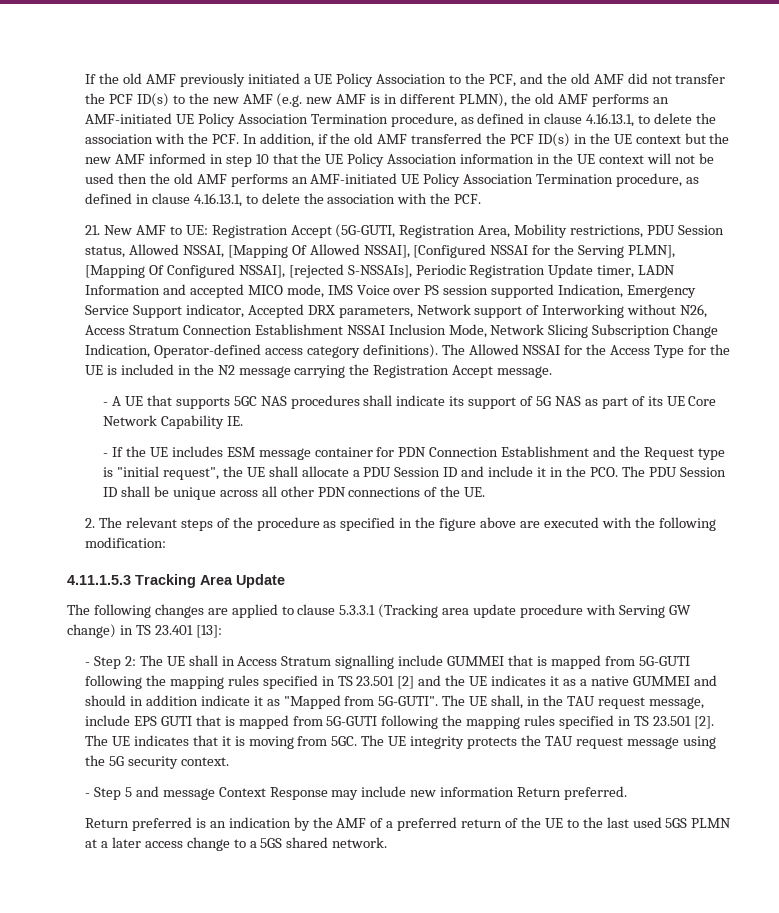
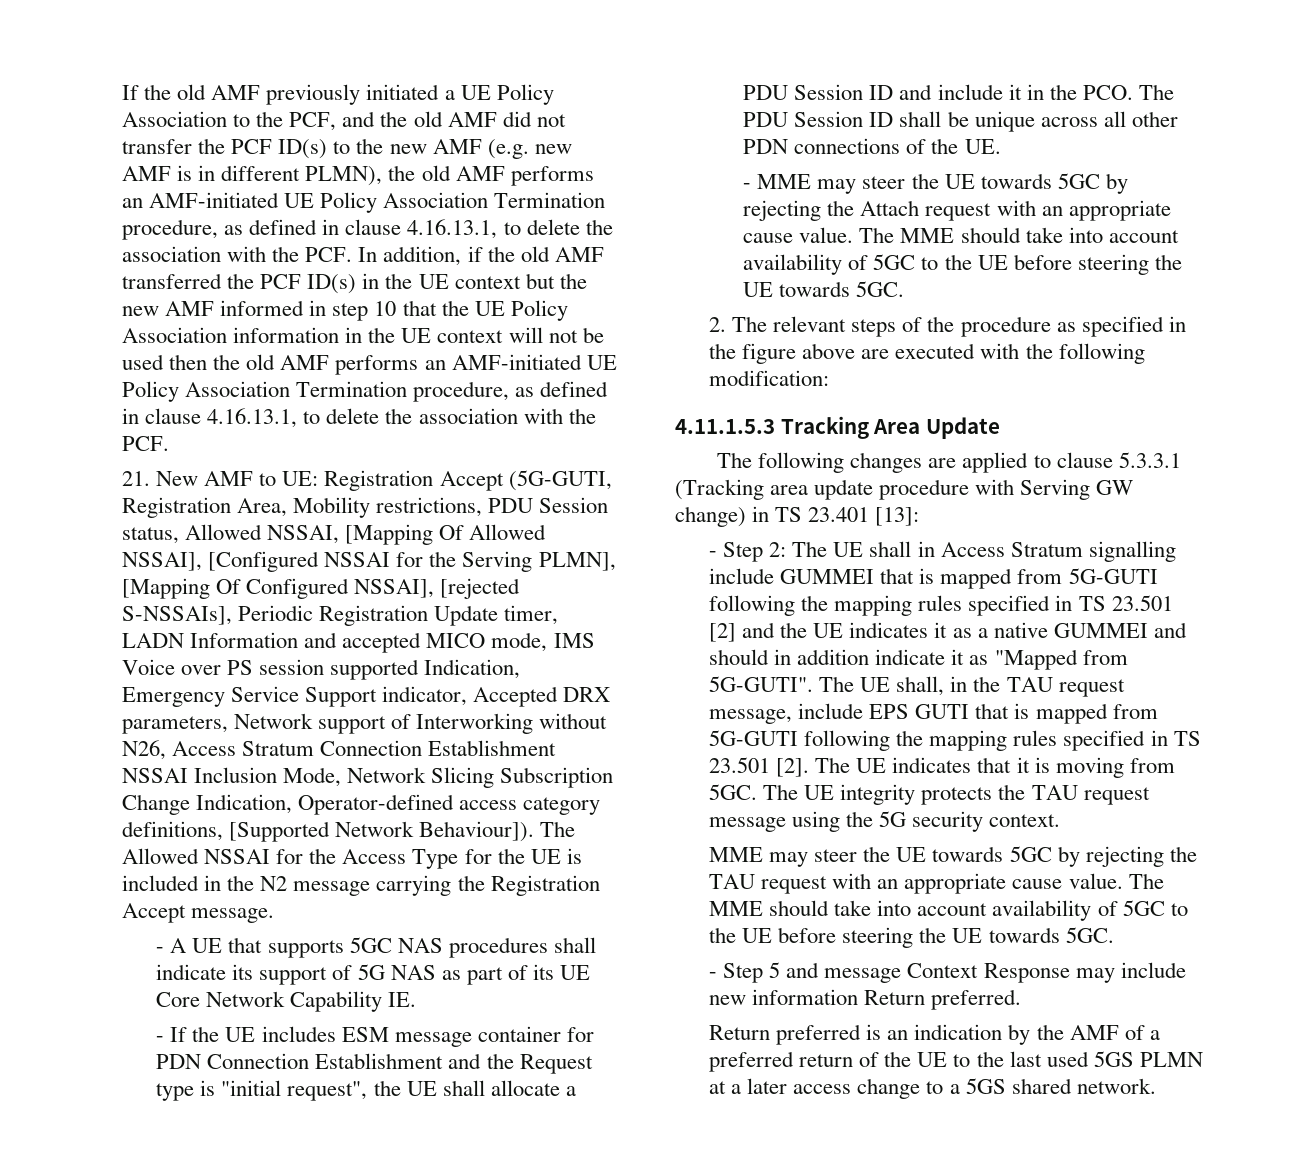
[362,344,438,358] definitions). -> [122,821,535,842] definitions, [Supported Network Behaviour]).
(486, 492) none -> [743,173,1128,194] [743,200,1171,221] [743,227,1179,243] [743,254,1182,275] [743,281,905,297] // - MME may steer the UE towards 5GC by rejecting the Attach request with an appropriate cause value. The MME should take into account availability of 5GC to the UE before steering the UE towards 5GC.
(229, 761) none -> [709,846,1197,867] [709,873,1164,894] [709,900,1188,921] [709,927,1114,948] // MME may steer the UE towards 5GC by rejecting the TAU request with an appropriate cause value. The MME should take into account availability of 5GC to the UE before steering the UE towards 5GC.

